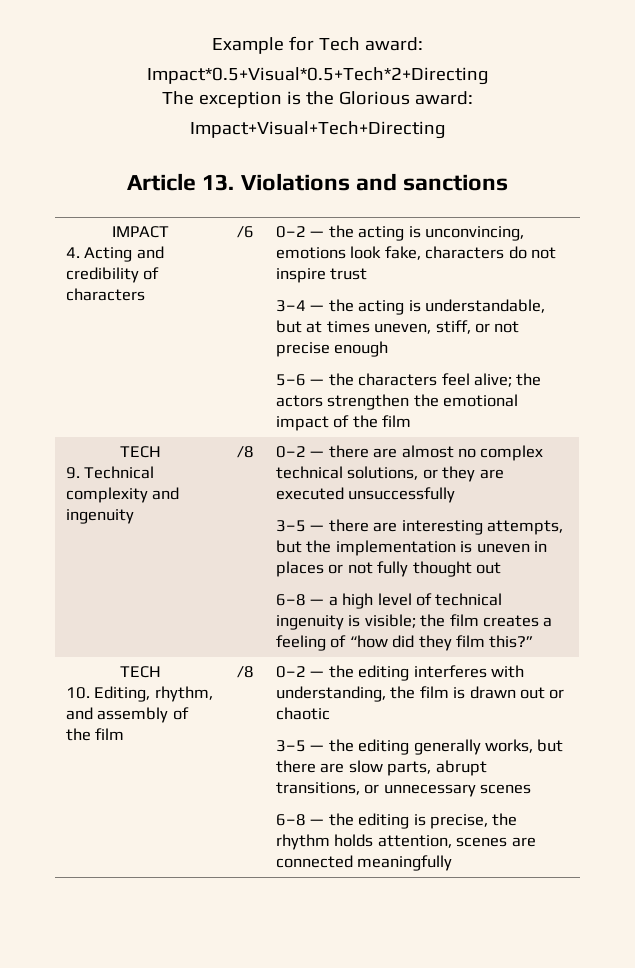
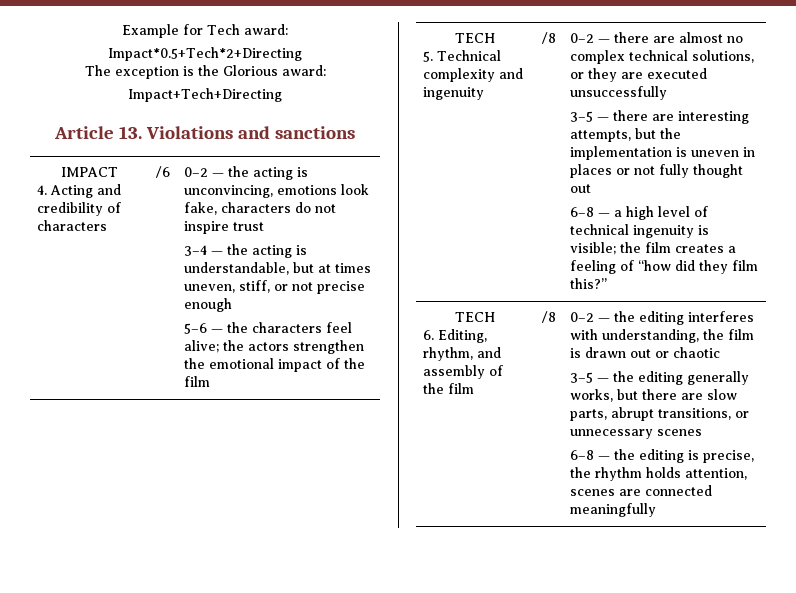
[146,67,489,85] Impact*0.5+Visual*0.5+Tech*2+Directing -> [108,47,303,61] Impact*0.5+Tech*2+Directing
[189,121,446,139] Impact+Visual+Tech+Directing -> [128,88,283,102] Impact+Tech+Directing
[65,467,80,479] 9. -> [423,51,434,62] 5.
[65,687,90,699] 10. -> [423,330,435,340] 6.

